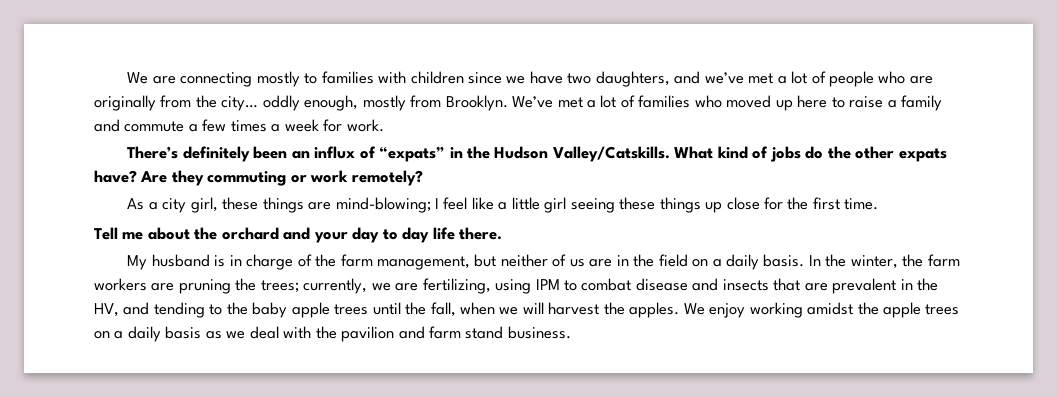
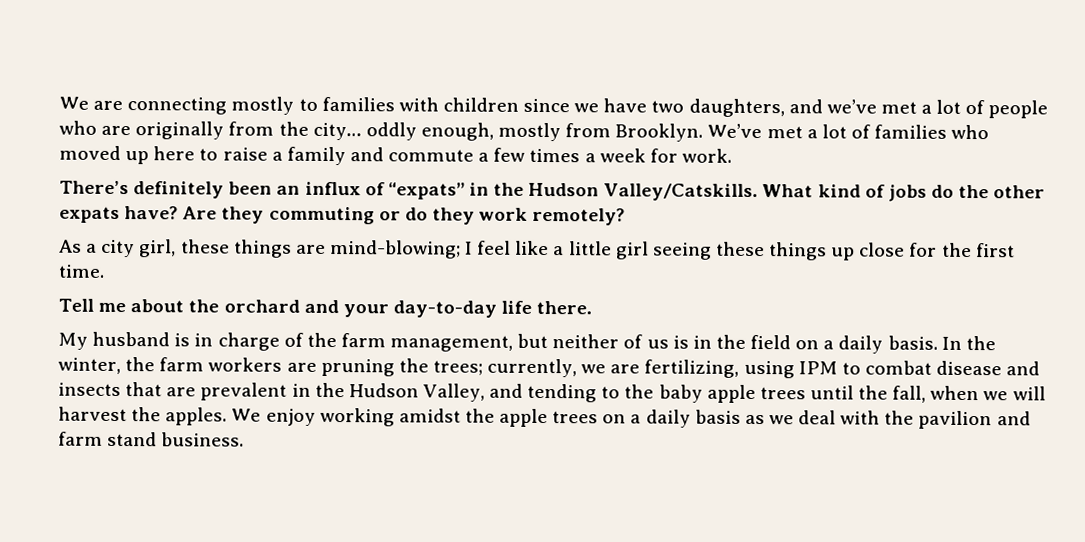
(307, 179) none -> [404,207,475,225] do they
[352,227,430,243] day to day -> [392,300,497,318] day-to-day
[589,259,613,267] are -> [672,335,689,349] is
[94,303,119,317] HV, -> [348,383,485,402] Hudson Valley,

